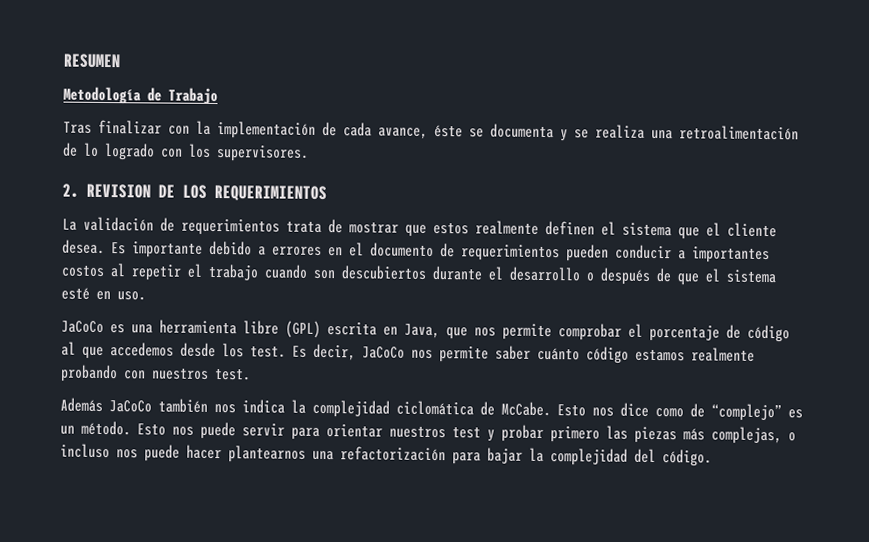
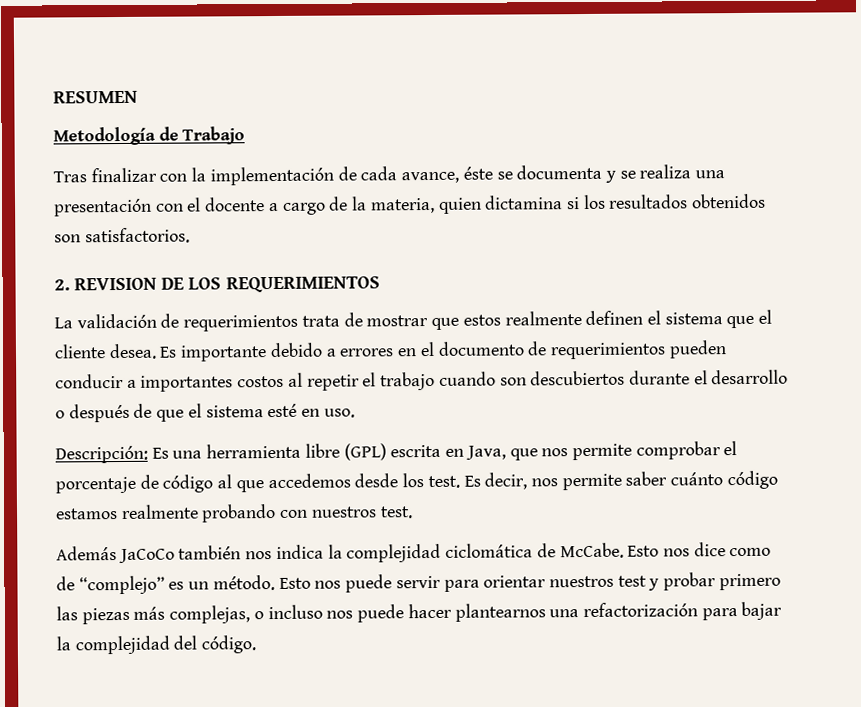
[679,125,799,141] [63,142,309,162] retroalimentación de lo logrado con los supervisores. -> [53,193,767,217] [54,227,190,244] presentación con el docente a cargo de la materia, quien dictamina si los resultados obtenidos son satisfactorios.
[61,320,125,334] JaCoCo es -> [55,445,169,464] Descripción: Es
[362,346,405,359] JaCoCo -> (528, 481) none

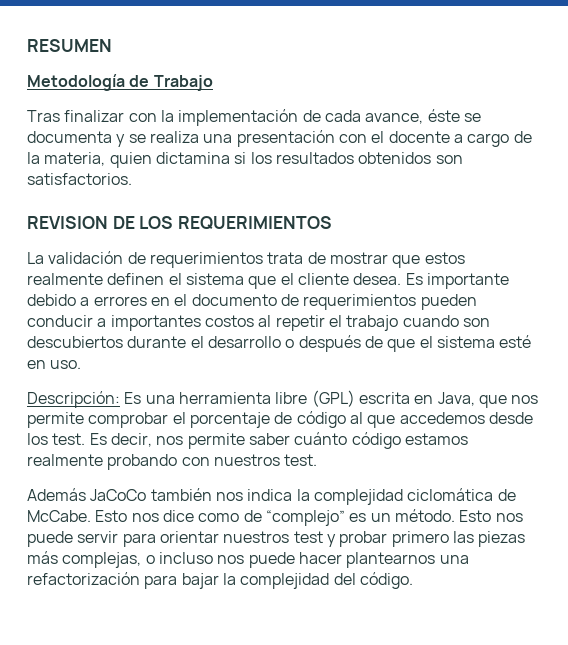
[54,279,70,291] 2. -> (132, 179) none

